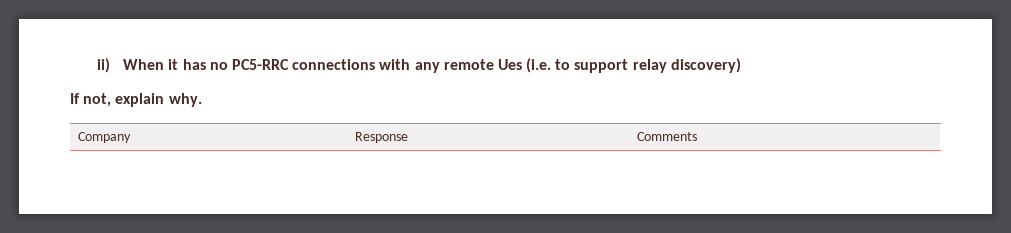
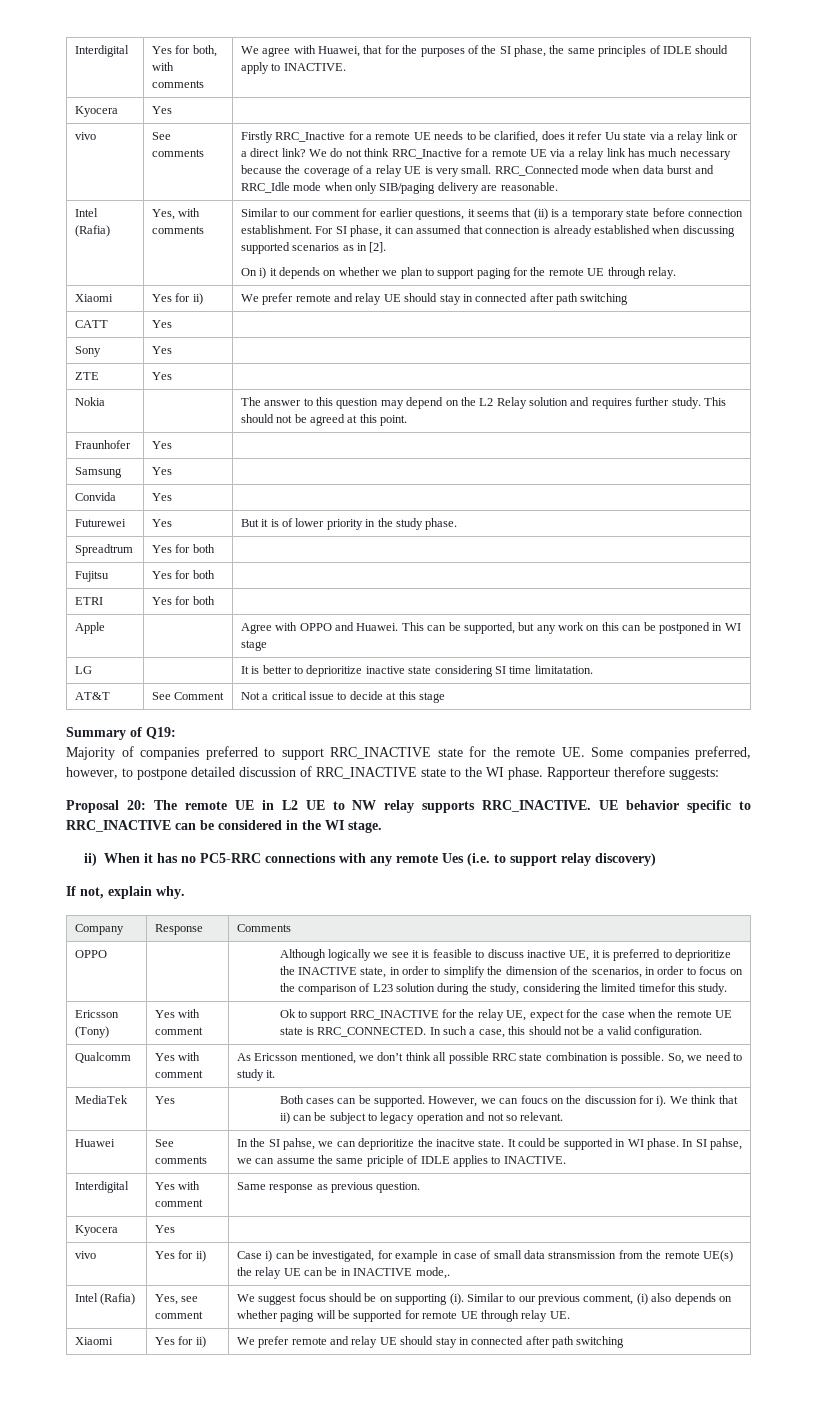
(96, 65) none -> [74,45,129,57] [151,45,217,57] [151,62,174,71] [151,80,204,88] [240,45,729,57] [240,62,346,74] [74,106,118,117] [151,106,172,114] [74,132,96,140] [151,132,171,140] [151,149,204,157] [240,131,739,143] [240,148,731,160] [240,165,714,177] [240,182,558,194] [74,208,98,217] [74,225,110,237] [151,208,201,220] [151,226,204,234] [240,208,743,220] [240,225,735,237] [240,242,387,254] [240,267,676,279] [74,294,113,302] [151,293,203,305] [240,293,629,305] [74,320,108,328] [151,320,172,328] [74,346,101,357] [151,346,172,354] [74,372,99,380] [151,372,172,380] [74,397,105,406] [240,397,726,409] [240,414,408,426] [74,440,131,449] [151,441,172,449] [74,467,122,478] [151,467,172,475] [74,492,116,501] [151,493,172,501] [74,519,126,527] [151,519,172,527] [240,518,458,530] [74,544,133,556] [151,544,215,553] [74,571,109,582] [151,570,215,579] [74,597,103,605] [151,596,215,605] [74,622,105,634] [240,622,741,634] [240,640,267,651] [74,666,92,674] [240,665,593,677] [74,692,110,700] [151,692,225,700] [240,691,445,703] [66,727,176,740] [66,746,751,760] [66,766,719,780] [66,800,751,813] [66,820,382,833] Interdigital | Yes for both, with comments | We agree with Huawei, that for the purposes of the SI phase, the same principles of IDLE should apply to INACTIVE. // Kyocera | Yes | // vivo | See comments | Firstly RRC_Inactive for a remote UE needs to be clarified, does it refer Uu state via a relay link or a direct link? We do not think RRC_Inactive for a remote UE via a relay link has much necessary because the coverage of a relay UE is very small. RRC_Connected mode when data burst and RRC_Idle mode when only SIB/paging delivery are reasonable. // Intel (Rafia) | Yes, with comments | Similar to our comment for earlier questions, it seems that (ii) is a temporary state before connection establishment. For SI phase, it can assumed that connection is already established when discussing supported scenarios as in [2]. // On i) it depends on whether we plan to support paging for the remote UE through relay. // Xiaomi | Yes for ii) | We prefer remote and relay UE should stay in connected after path switching // CATT | Yes | // Sony | Yes | // ZTE | Yes | // Nokia | | The answer to this question may depend on the L2 Relay solution and requires further study. This should not be agreed at this point. // Fraunhofer | Yes | // Samsung | Yes | // Convida | Yes | // Futurewei | Yes | But it is of lower priority in the study phase. // Spreadtrum | Yes for both | // Fujitsu | Yes for both | // ETRI | Yes for both | // Apple | | Agree with OPPO and Huawei. This can be supported, but any work on this can be postponed in WI stage // LG | | It is better to deprioritize inactive state considering SI time limitatation. // AT&T | See Comment | Not a critical issue to decide at this stage // Summary of Q19: // Majority of companies preferred to support RRC_INACTIVE state for the remote UE. Some companies preferred, however, to postpone detailed discussion of RRC_INACTIVE state to the WI phase. Rapporteur therefore suggests: // Proposal 20: The remote UE in L2 UE to NW relay supports RRC_INACTIVE. UE behavior specific to RRC_INACTIVE can be considered in the WI stage. //
(698, 136) none -> [74,950,107,958] [279,949,732,961] [279,966,743,978] [279,983,728,995] [74,1010,119,1018] [74,1026,109,1038] [154,1009,201,1018] [154,1027,203,1035] [279,1009,733,1021] [279,1026,703,1038] [74,1052,131,1063] [154,1052,201,1061] [154,1070,203,1078] [236,1052,742,1064] [236,1069,276,1081] [74,1095,128,1104] [154,1096,175,1104] [279,1095,738,1107] [279,1112,564,1124] [74,1139,115,1147] [154,1139,174,1147] [154,1156,207,1164] [236,1138,743,1150] [236,1155,566,1167] [74,1181,129,1193] [154,1181,201,1190] [154,1199,203,1207] [236,1182,421,1193] [74,1225,118,1236] [154,1225,175,1233] [74,1251,96,1259] [154,1250,206,1262] [236,1250,733,1262] [236,1267,450,1279] [74,1293,136,1305] [154,1294,199,1305] [154,1311,203,1319] [236,1293,732,1305] [236,1310,570,1322] [74,1337,113,1345] [154,1336,206,1348] [236,1336,625,1348] // OPPO | | Although logically we see it is feasible to discuss inactive UE, it is preferred to deprioritize the INACTIVE state, in order to simplify the dimension of the scenarios, in order to focus on the comparison of L23 solution during the study, considering the limited timefor this study. // Ericsson (Tony) | Yes with comment | Ok to support RRC_INACTIVE for the relay UE, expect for the case when the remote UE state is RRC_CONNECTED. In such a case, this should not be a valid configuration. // Qualcomm | Yes with comment | As Ericsson mentioned, we don’t think all possible RRC state combination is possible. So, we need to study it. // MediaTek | Yes | Both cases can be supported. However, we can foucs on the discussion for i). We think that ii) can be subject to legacy operation and not so relevant. // Huawei | See comments | In the SI pahse, we can deprioritize the inacitve state. It could be supported in WI phase. In SI pahse, we can assume the same priciple of IDLE applies to INACTIVE. // Interdigital | Yes with comment | Same response as previous question. // Kyocera | Yes | // vivo | Yes for ii) | Case i) can be investigated, for example in case of small data stransmission from the remote UE(s) the relay UE can be in INACTIVE mode,. // Intel (Rafia) | Yes, see comment | We suggest focus should be on supporting (i). Similar to our previous comment, (i) also depends on whether paging will be supported for remote UE through relay UE. // Xiaomi | Yes for ii) | We prefer remote and relay UE should stay in connected after path switching

